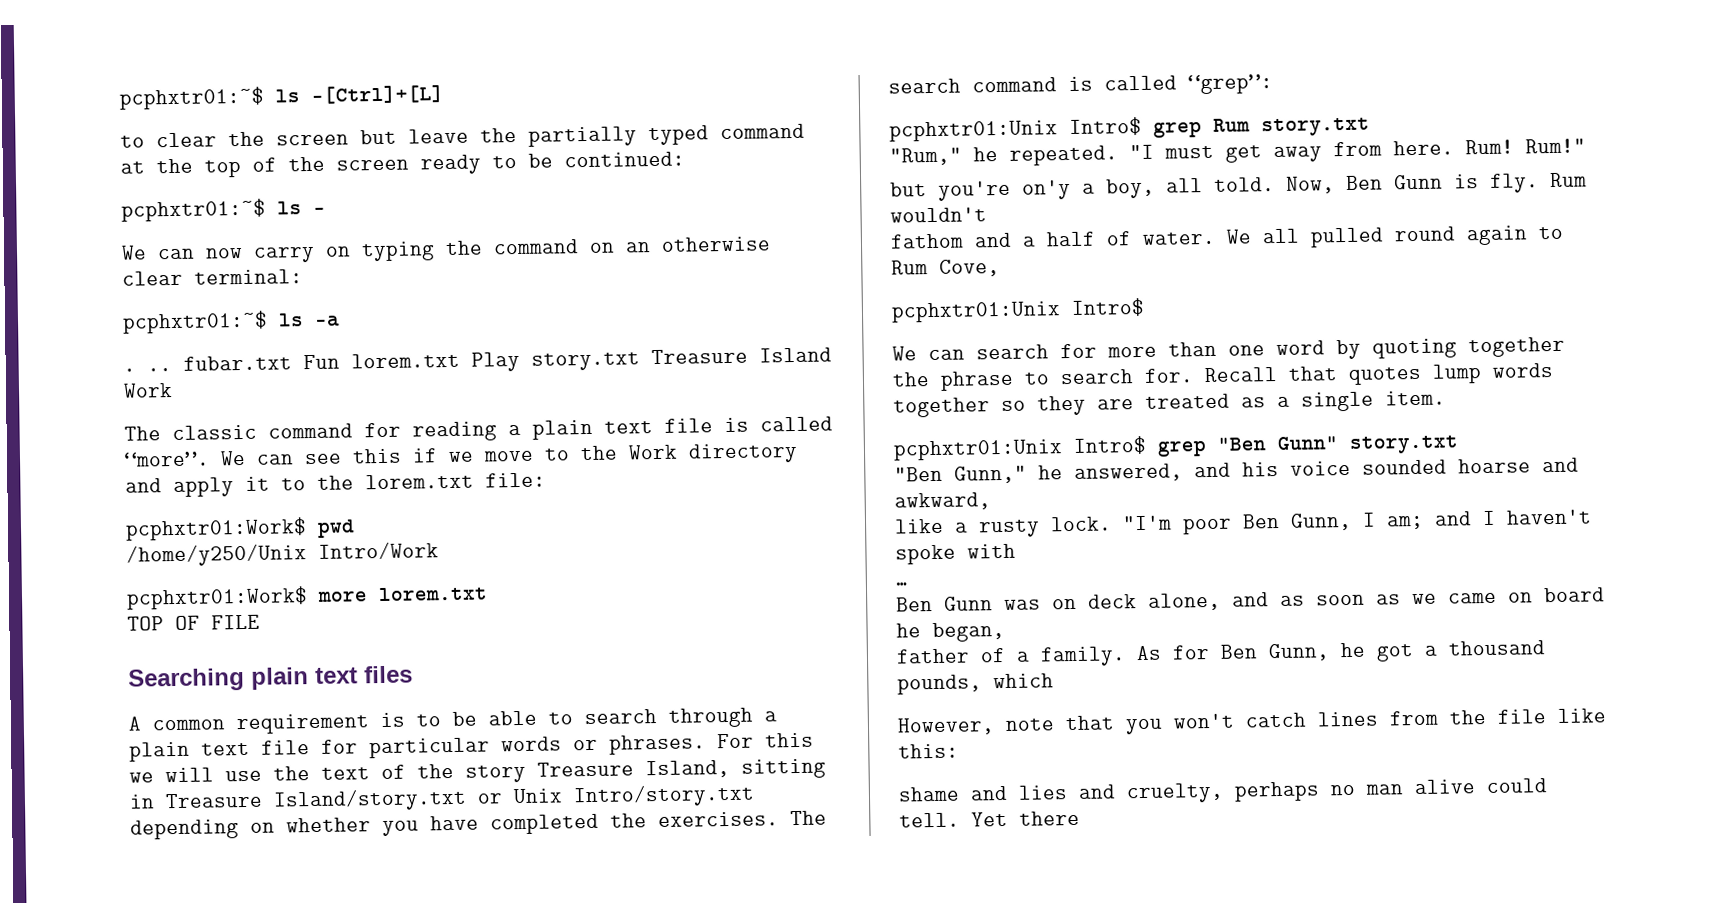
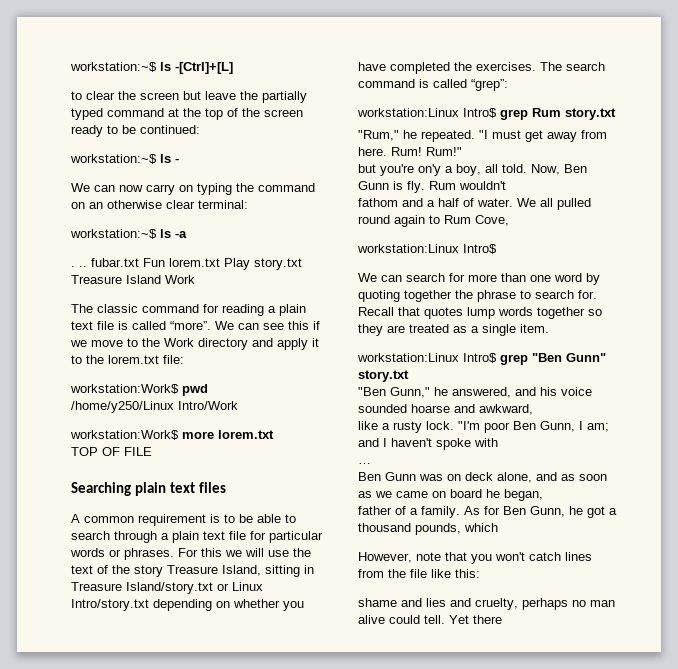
[119,86,264,110] pcphxtr01:~$ -> [70,62,157,72] workstation:~$
[121,198,266,222] pcphxtr01:~$ -> [70,154,157,164] workstation:~$
[122,310,268,334] pcphxtr01:~$ -> [70,229,157,239] workstation:~$
[125,517,307,541] pcphxtr01:Work$ -> [70,384,179,394] workstation:Work$
[126,543,307,567] /home/y250/Unix -> [71,401,174,413] /home/y250/Linux
[126,586,308,610] pcphxtr01:Work$ -> [70,430,179,440] workstation:Work$
[513,788,563,804] Unix -> [232,582,263,591] Linux
[889,120,1058,142] pcphxtr01:Unix -> [357,108,459,117] workstation:Linux
[891,301,1061,323] pcphxtr01:Unix -> [357,244,459,253] workstation:Linux
[893,439,1063,461] pcphxtr01:Unix -> [357,353,459,362] workstation:Linux

